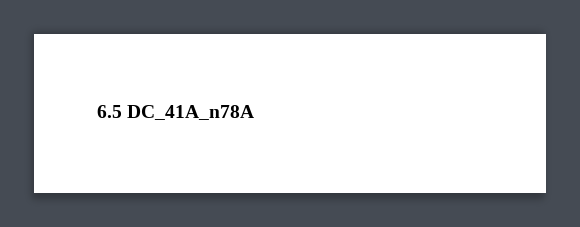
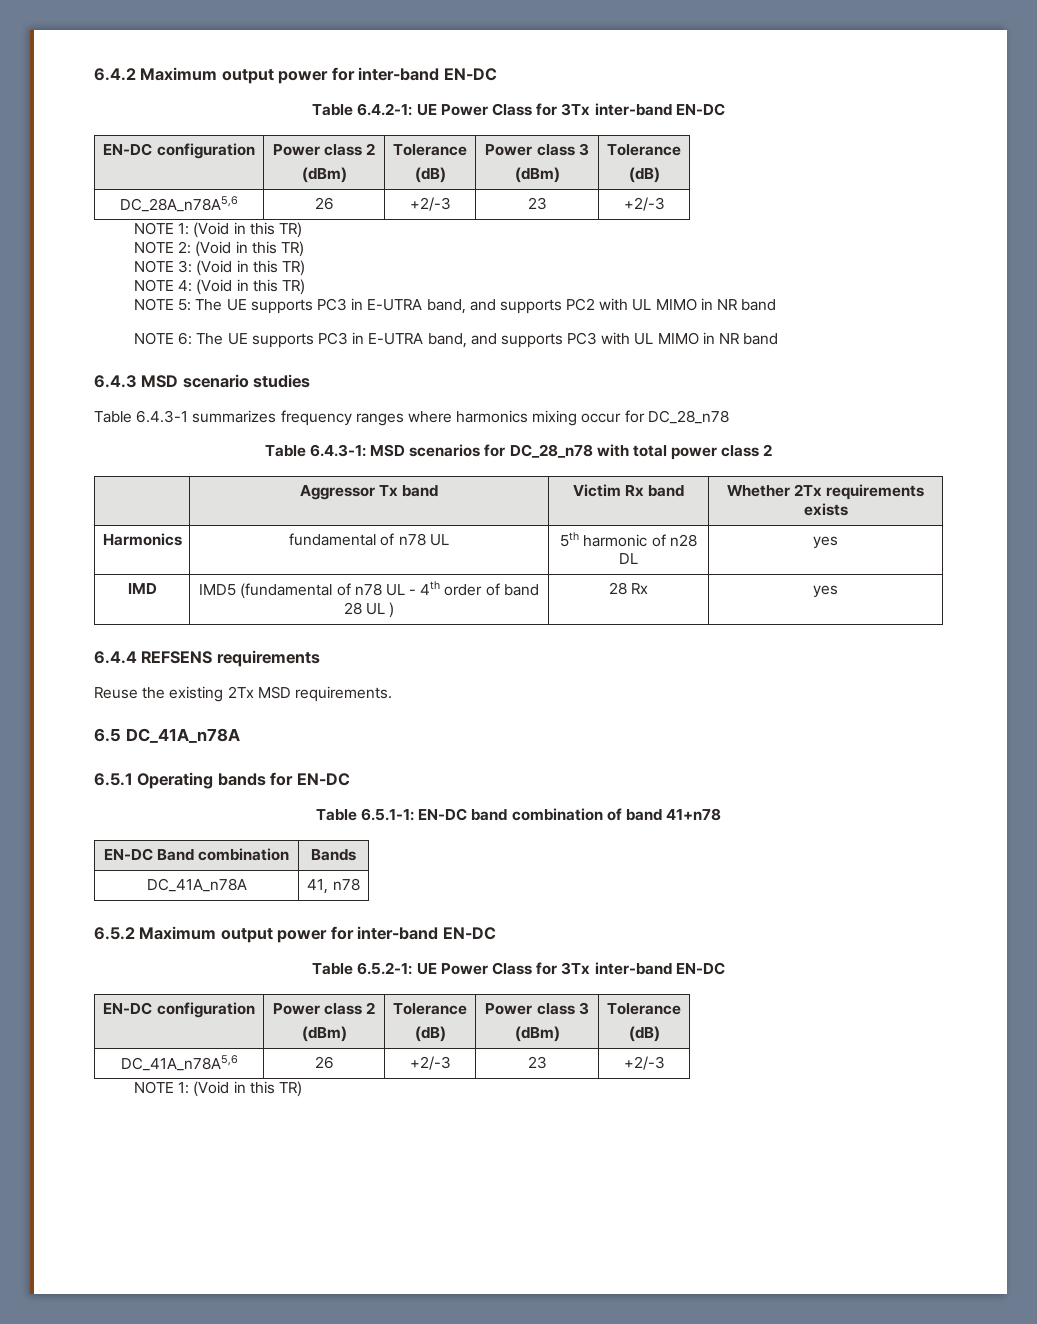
[97,105,255,120] 6.5 DC_41A_n78A -> [94,67,497,84] [312,103,725,116] [103,143,255,159] [272,143,376,156] [301,167,347,183] [393,144,467,156] [414,167,446,183] [485,143,589,156] [514,167,560,183] [607,144,681,156] [628,167,660,183] [120,196,238,212] [314,197,334,210] [409,197,451,211] [527,197,547,210] [623,197,665,211] [134,222,302,238] [134,241,304,257] [134,260,305,276] [134,279,305,295] [134,298,777,314] [134,332,779,348] [94,374,311,388] [94,410,729,426] [264,444,773,460] [299,485,439,500] [572,484,685,497] [726,484,925,500] [803,503,848,516] [102,533,182,546] [289,533,449,546] [560,532,697,547] [618,553,638,564] [812,536,838,549] [127,583,157,594] [199,581,539,599] [343,602,395,618] [608,582,649,595] [812,585,838,598] [94,650,320,667] [94,686,392,702] [94,728,240,743] [94,772,350,789] [315,808,722,821] [103,848,290,861] [311,849,356,861] [146,878,247,892] [307,878,360,894] [94,926,496,943] [312,962,725,975] [103,1002,255,1018] [272,1002,376,1015] [301,1026,347,1042] [393,1003,467,1015] [414,1026,446,1042] [485,1002,589,1015] [514,1026,560,1042] [607,1003,681,1015] [628,1026,660,1042] [120,1055,238,1071] [314,1056,334,1069] [409,1056,451,1070] [527,1056,547,1069] [623,1056,665,1070] [134,1081,302,1097] 6.4.2 Maximum output power for inter-band EN-DC // Table 6.4.2-1: UE Power Class for 3Tx inter-band EN-DC // EN-DC configuration | Power class 2 // (dBm) | Tolerance // (dB) | Power class 3 // (dBm) | Tolerance // (dB) // DC_28A_n78A5,6 | 26 | +2/-3 | 23 | +2/-3 // NOTE 1: (Void in this TR) // NOTE 2: (Void in this TR) // NOTE 3: (Void in this TR) // NOTE 4: (Void in this TR) // NOTE 5: The UE supports PC3 in E-UTRA band, and supports PC2 with UL MIMO in NR band // NOTE 6: The UE supports PC3 in E-UTRA band, and supports PC3 with UL MIMO in NR band // 6.4.3 MSD scenario studies // Table 6.4.3-1 summarizes frequency ranges where harmonics mixing occur for DC_28_n78 // Table 6.4.3-1: MSD scenarios for DC_28_n78 with total power class 2 // | Aggressor Tx band | Victim Rx band | Whether 2Tx requirements exists // Harmonics | fundamental of n78 UL | 5th harmonic of n28 DL | yes // IMD | IMD5 (fundamental of n78 UL - 4th order of band 28 UL ) | 28 Rx | yes // 6.4.4 REFSENS requirements // Reuse the existing 2Tx MSD requirements. // 6.5 DC_41A_n78A // 6.5.1 Operating bands for EN-DC // Table 6.5.1-1: EN-DC band combination of band 41+n78 // EN-DC Band combination | Bands // DC_41A_n78A | 41, n78 // 6.5.2 Maximum output power for inter-band EN-DC // Table 6.5.2-1: UE Power Class for 3Tx inter-band EN-DC // EN-DC configuration | Power class 2 // (dBm) | Tolerance // (dB) | Power class 3 // (dBm) | Tolerance // (dB) // DC_41A_n78A5,6 | 26 | +2/-3 | 23 | +2/-3 // NOTE 1: (Void in this TR)

